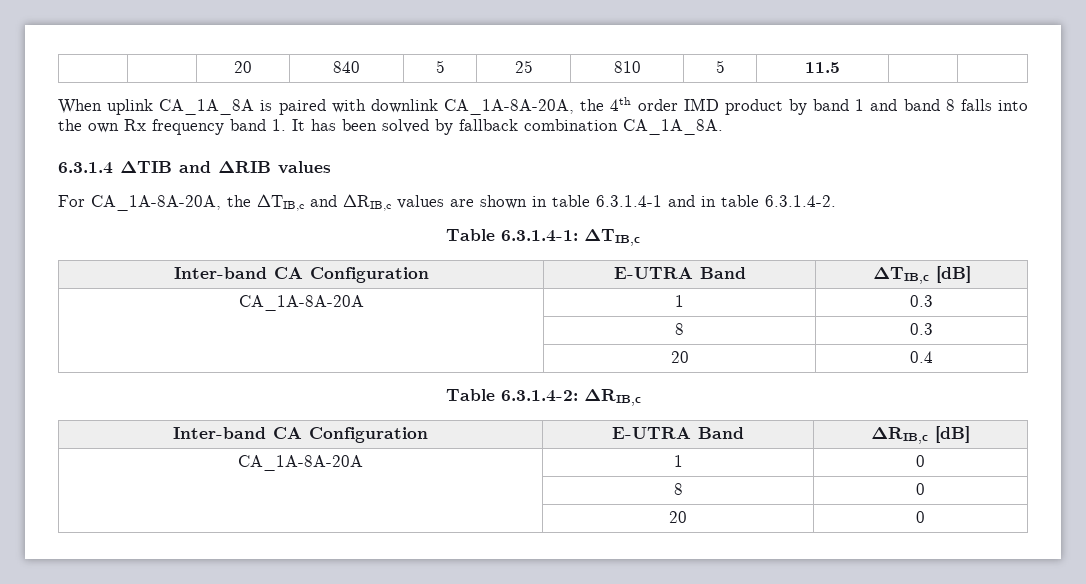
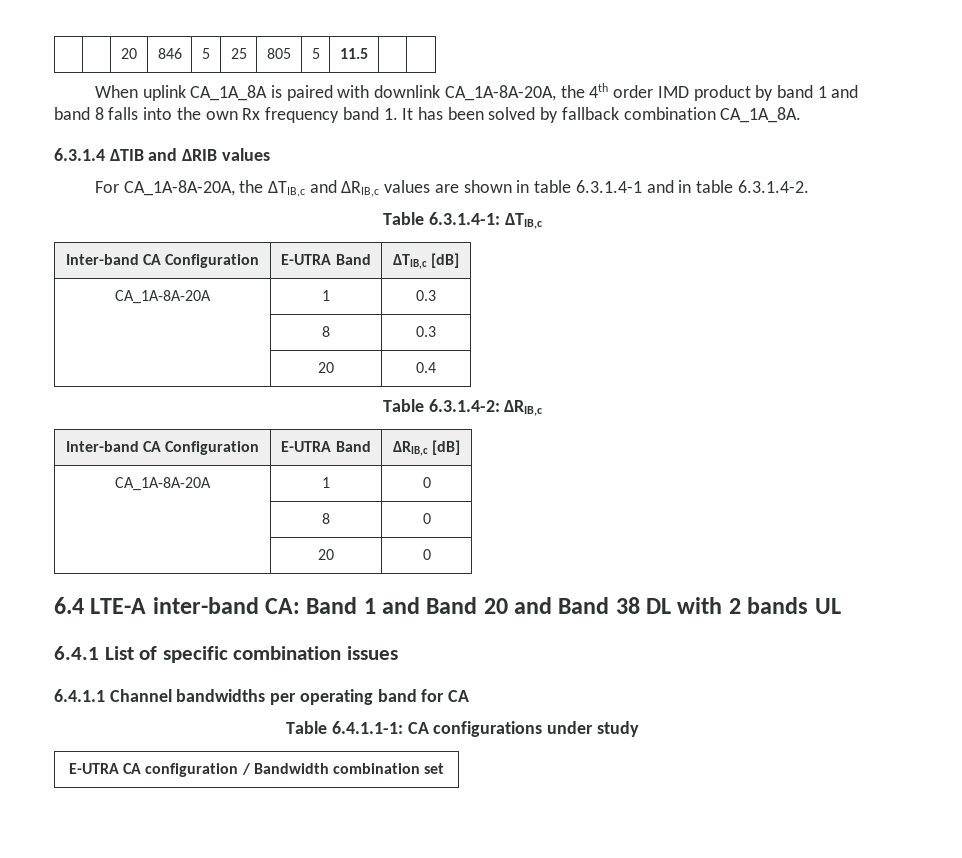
[234,61,252,73] [333,61,360,73] | | 20 | 840 -> [121,48,137,59] [157,48,182,59] | | 20 | 846
[613,61,641,73] 810 -> [267,48,291,59] 805
(925, 517) none -> [54,597,841,614] [54,646,398,663] [54,689,470,705] [286,721,639,737] [68,763,445,777] // 6.4 LTE-A inter-band CA: Band 1 and Band 20 and Band 38 DL with 2 bands UL // 6.4.1 List of specific combination issues // 6.4.1.1 Channel bandwidths per operating band for CA // Table 6.4.1.1-1: CA configurations under study // E-UTRA CA configuration / Bandwidth combination set

